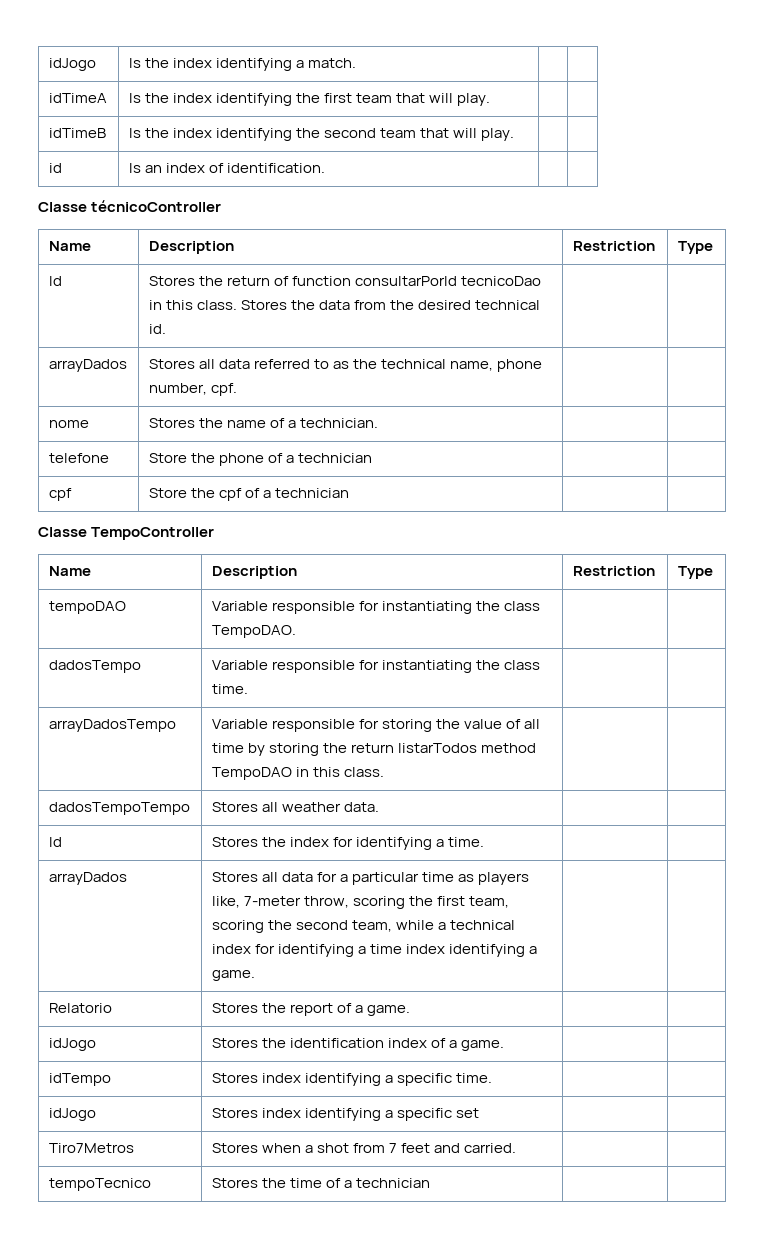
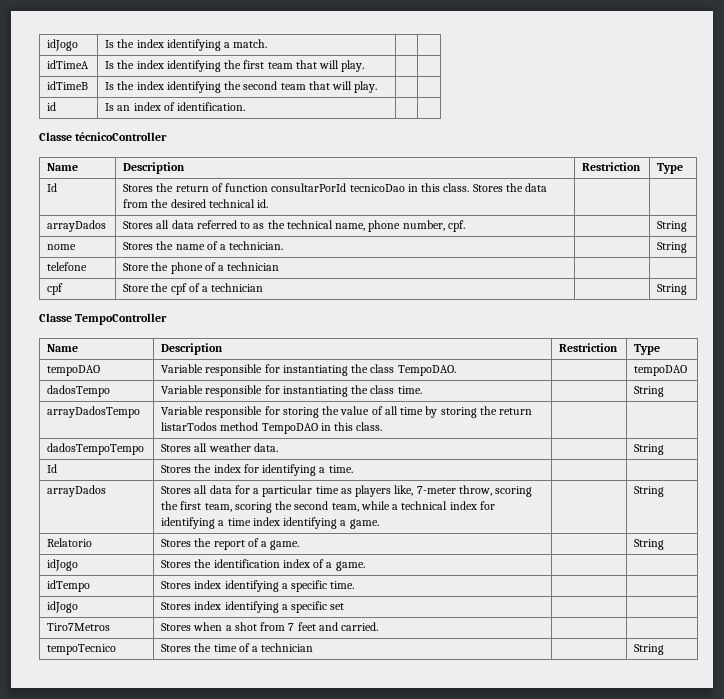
(238, 389) none -> [657,221,688,232] String
(379, 423) none -> [657,242,688,253] String
(350, 493) none -> [657,284,688,295] String
(296, 631) none -> [634,365,688,376] tempoDAO
(248, 689) none -> [634,386,665,397] String
(380, 807) none -> [634,444,665,455] String
(255, 975) none -> [634,486,665,497] String
(411, 1010) none -> [634,539,665,550] String
(431, 1183) none -> [634,644,665,655] String

